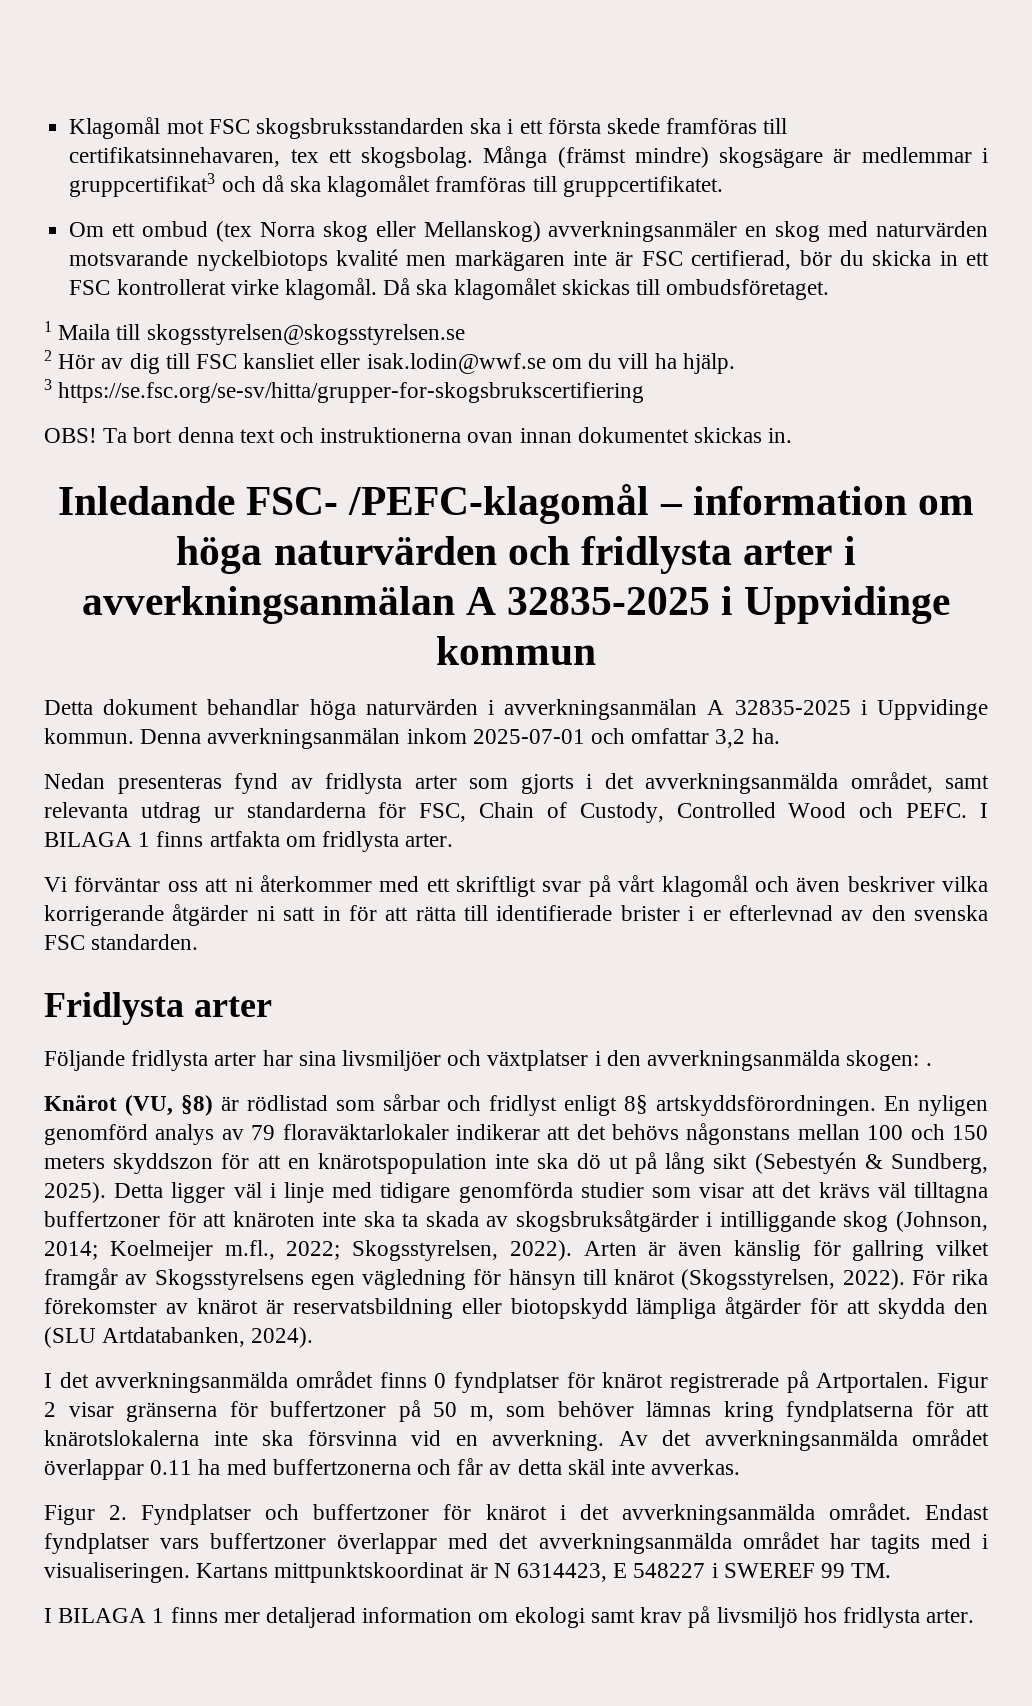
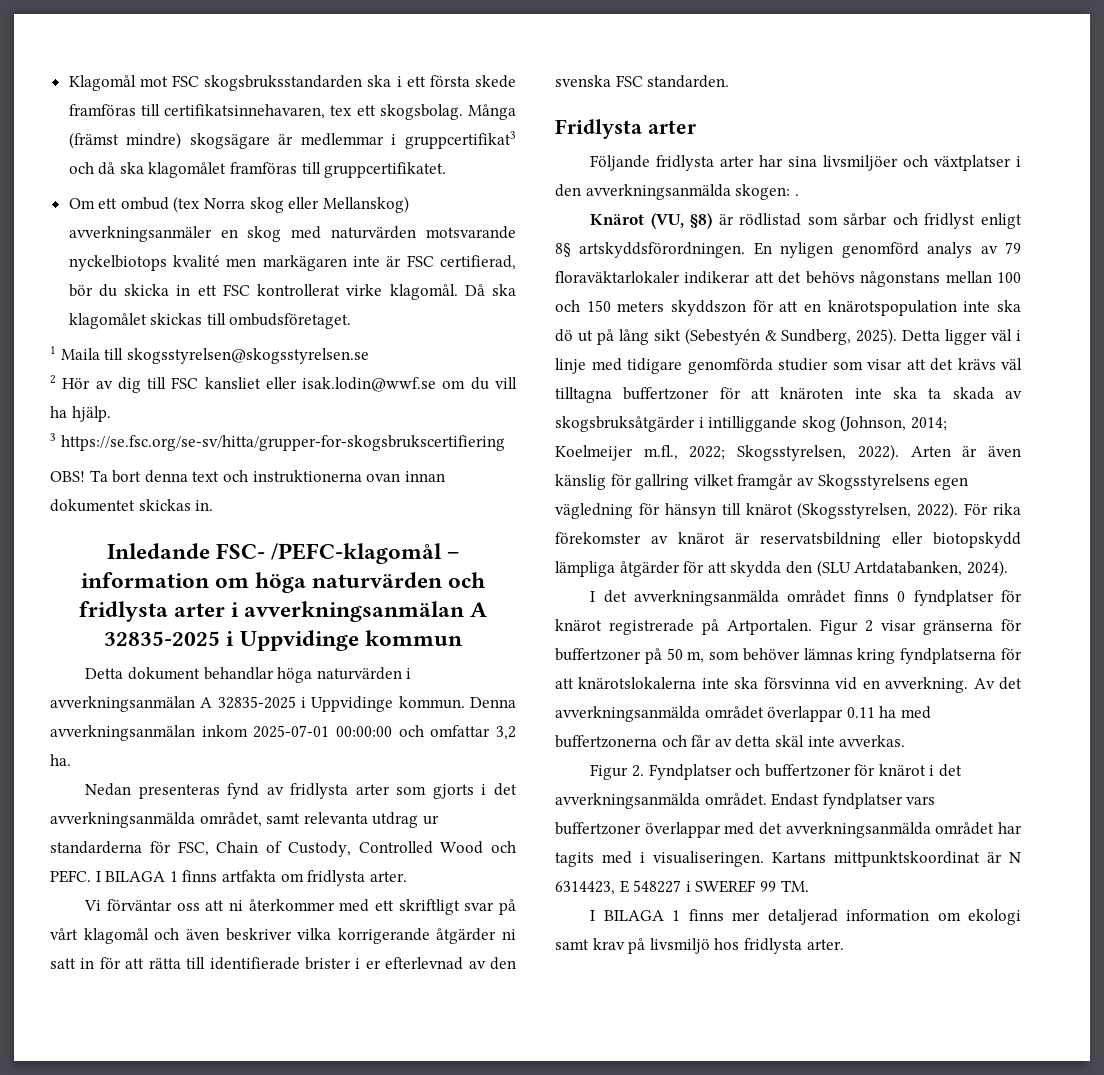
(585, 736) none -> [336,726,392,737] 00:00:00

